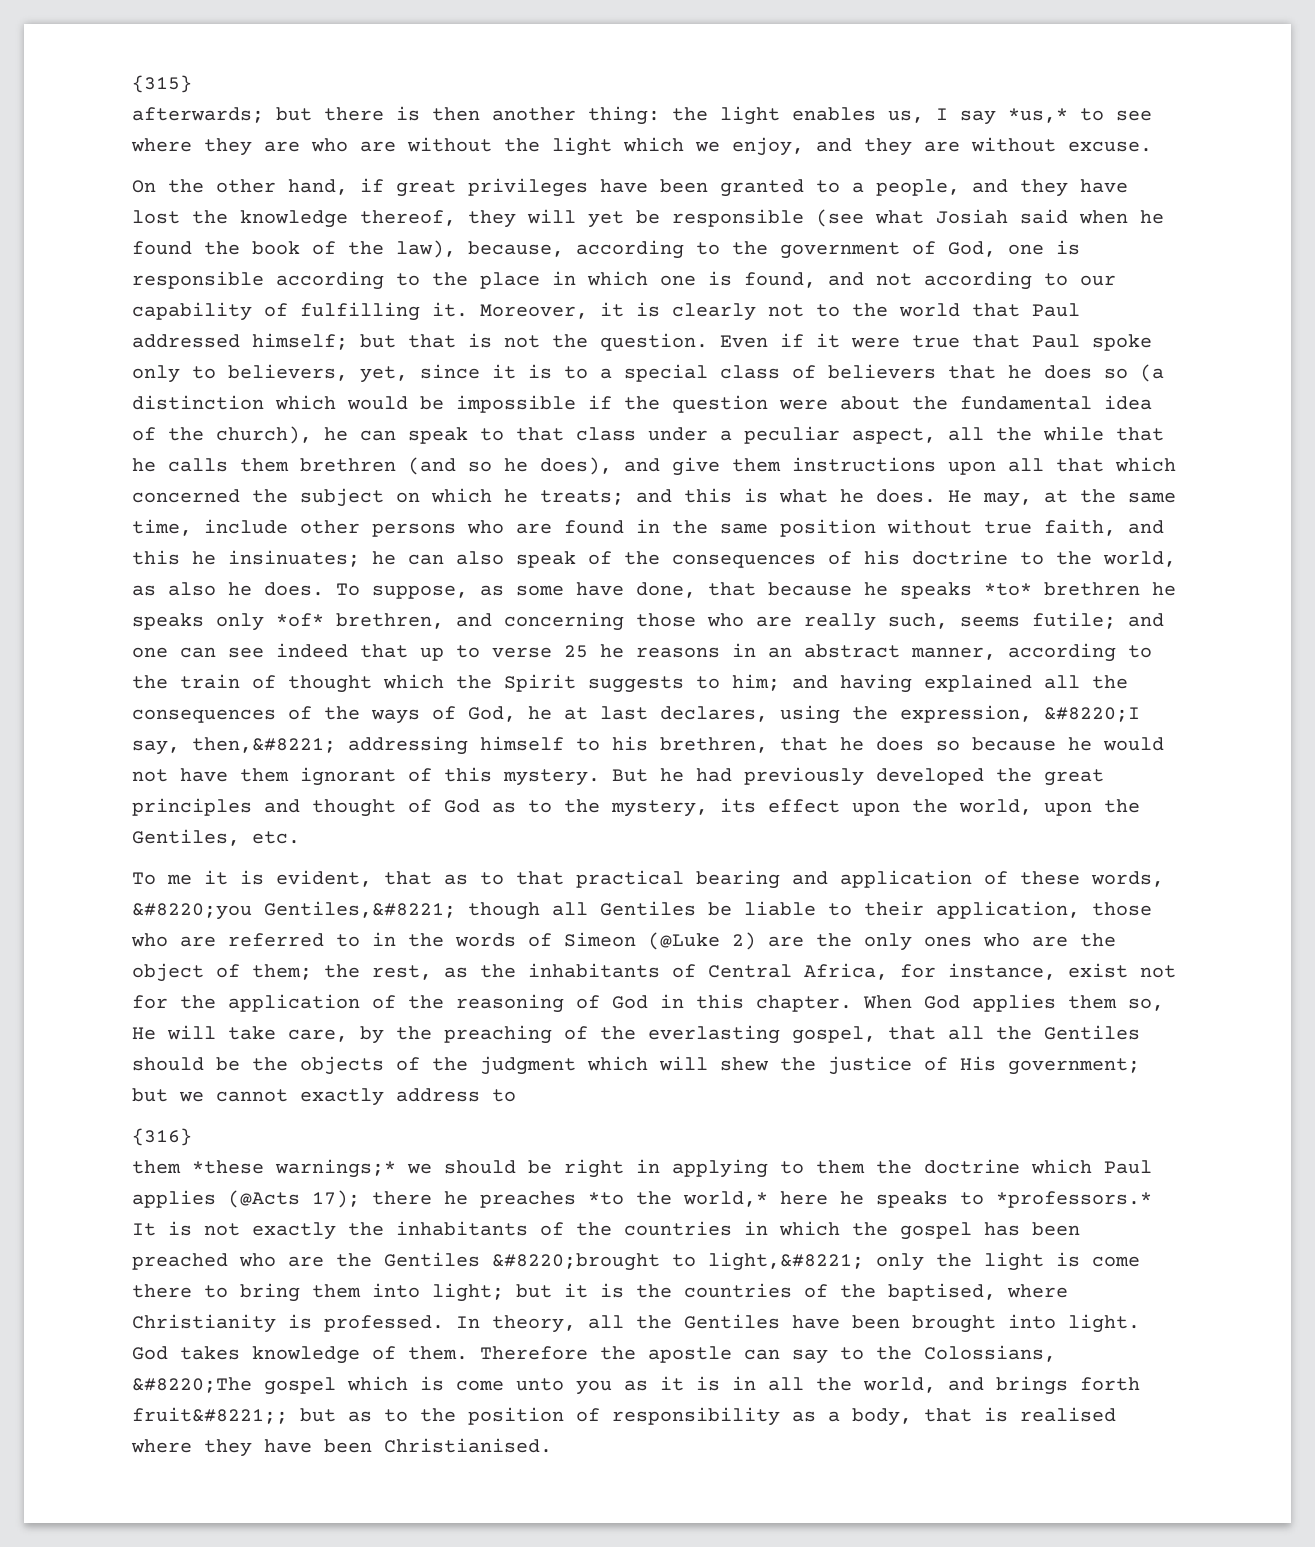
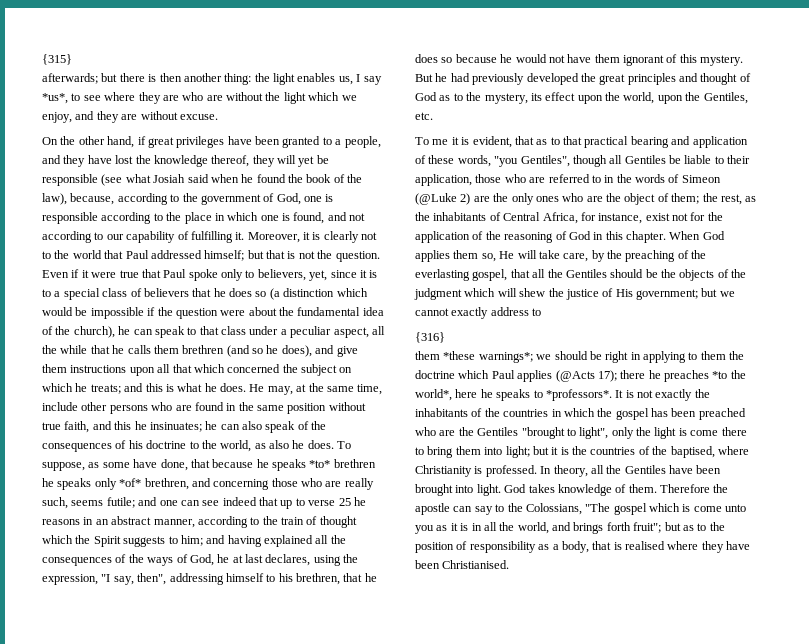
[1008,108,1068,123] *us,* -> [42,93,68,104] *us*,
[1044,707,1140,722] [132,737,336,755] &#8220;I say, then,&#8221; -> [101,573,167,585] "I say, then",
[132,901,456,920] &#8220;you Gentiles,&#8221; -> [494,155,570,167] "you Gentiles",
[275,1159,396,1178] warnings;* -> [478,352,533,363] warnings*;
[683,1191,768,1207] world,* -> [415,389,452,401] world*,
[996,1191,1152,1208] *professors.* -> [545,389,612,401] *professors*.
[492,1252,864,1271] &#8220;brought to light,&#8221; -> [521,427,609,439] "brought to light",
[132,1377,252,1393] &#8220;The -> [585,503,611,512] "The
[132,1407,288,1424] fruit&#8221;; -> [633,522,662,533] fruit";

